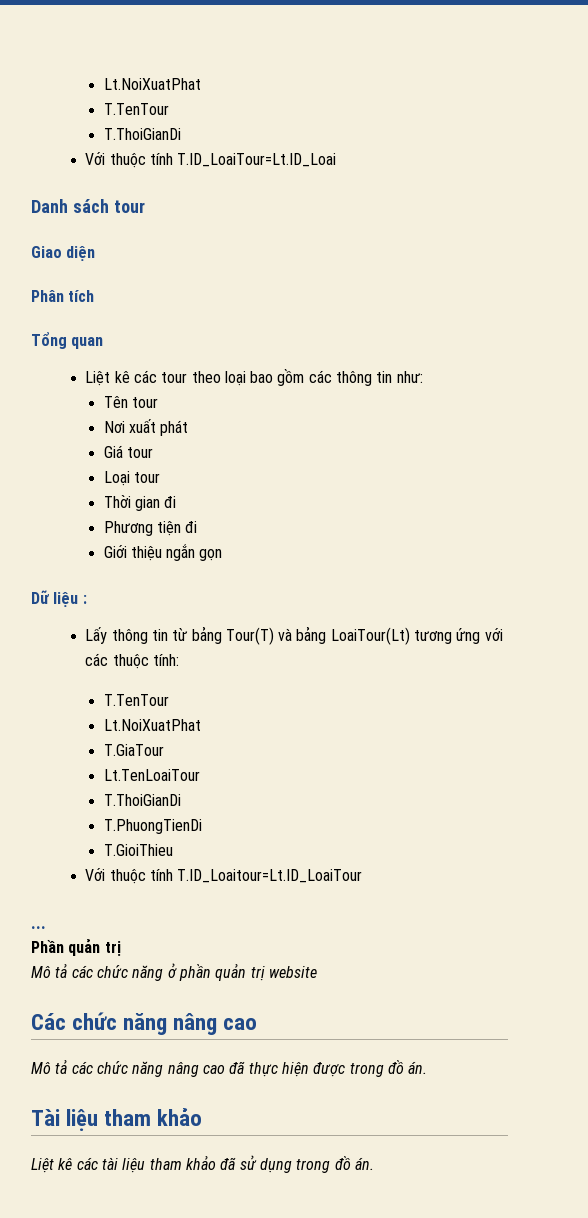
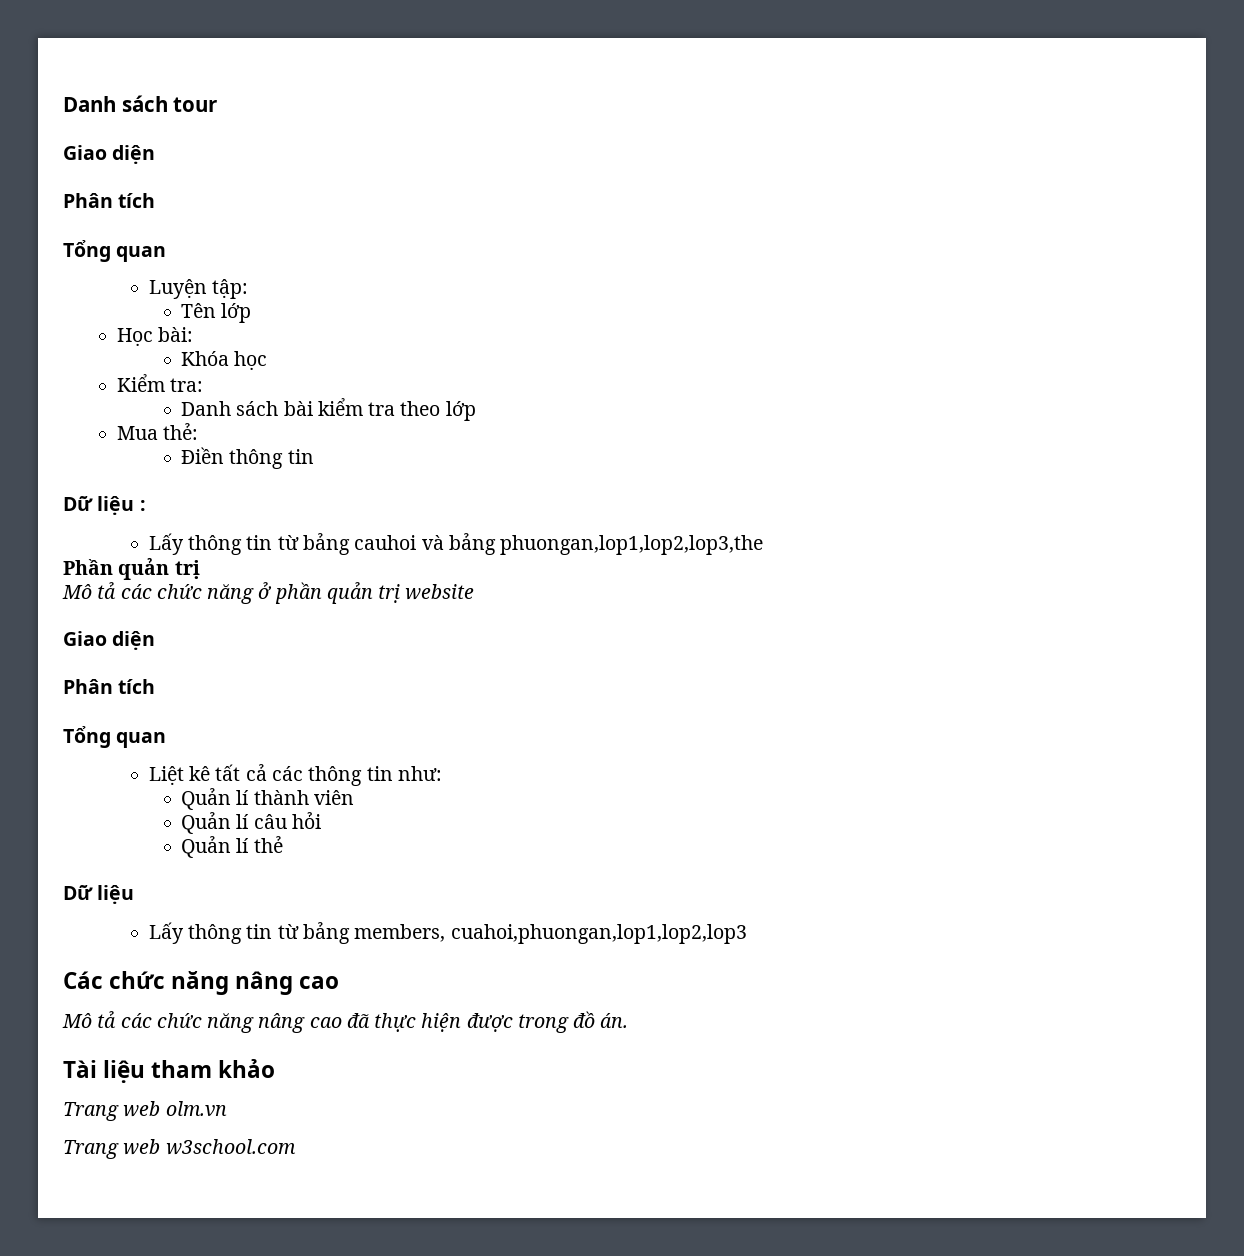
[103,78,201,90] [103,103,169,115] [103,128,181,140] [85,152,337,168] Lt.NoiXuatPhat // T.TenTour // T.ThoiGianDi // Với thuộc tính T.ID_LoaiTour=Lt.ID_Loai // -> (63, 104) none
[85,369,423,386] [103,396,158,408] [103,419,189,436] [103,445,153,458] [103,471,160,486] [103,495,177,511] [103,521,198,536] [103,544,223,561] Liệt kê các tour theo loại bao gồm các thông tin như: // Tên tour // Nơi xuất phát // Giá tour // Loại tour // Thời gian đi // Phương tiện đi // Giới thiệu ngắn gọn -> [148,279,249,299] [181,303,252,323] [116,327,193,346] [181,351,268,370] [116,374,203,392] [181,398,476,421] [116,423,198,440] [181,447,314,469] Luyện tập: // Tên lớp // Học bài: // Khóa học // Kiểm tra: // Danh sách bài kiểm tra theo lớp // Mua thẻ: // Điền thông tin
[225,627,274,645] Tour(T) -> [354,535,417,550] cauhoi
[330,627,503,645] [85,653,179,669] [103,694,169,706] [103,719,201,731] [103,744,164,756] [103,769,200,781] [103,794,181,806] [103,819,202,834] [103,844,173,856] [85,868,363,884] [31,926,46,929] LoaiTour(Lt) tương ứng với các thuộc tính: // T.TenTour // Lt.NoiXuatPhat // T.GiaTour // Lt.TenLoaiTour // T.ThoiGianDi // T.PhuongTienDi // T.GioiThieu // Với thuộc tính T.ID_Loaitour=Lt.ID_LoaiTour // ... -> [500,535,764,555] phuongan,lop1,lop2,lop3,the
(317, 972) none -> [63,631,156,650] [63,679,156,694] [63,726,167,748] [148,764,442,786] [181,788,354,810] [181,812,321,834] [181,836,283,858] [63,885,135,904] [148,922,747,944] // Giao diện // Phân tích // Tổng quan // Liệt kê tất cả các thông tin như: // Quản lí thành viên // Quản lí câu hỏi // Quản lí thẻ // Dữ liệu // Lấy thông tin từ bảng members, cuahoi,phuongan,lop1,lop2,lop3
[31,1155,374,1173] Liệt kê các tài liệu tham khảo đã sử dụng trong đồ án. -> [63,1101,227,1121] [63,1139,296,1159] Trang web olm.vn // Trang web w3school.com

